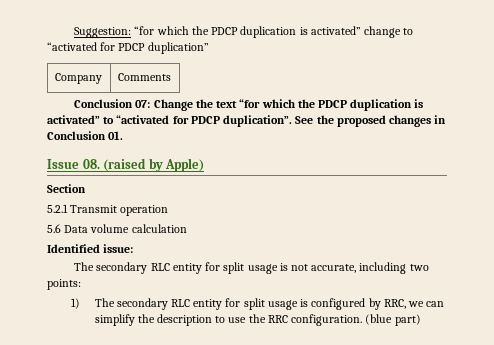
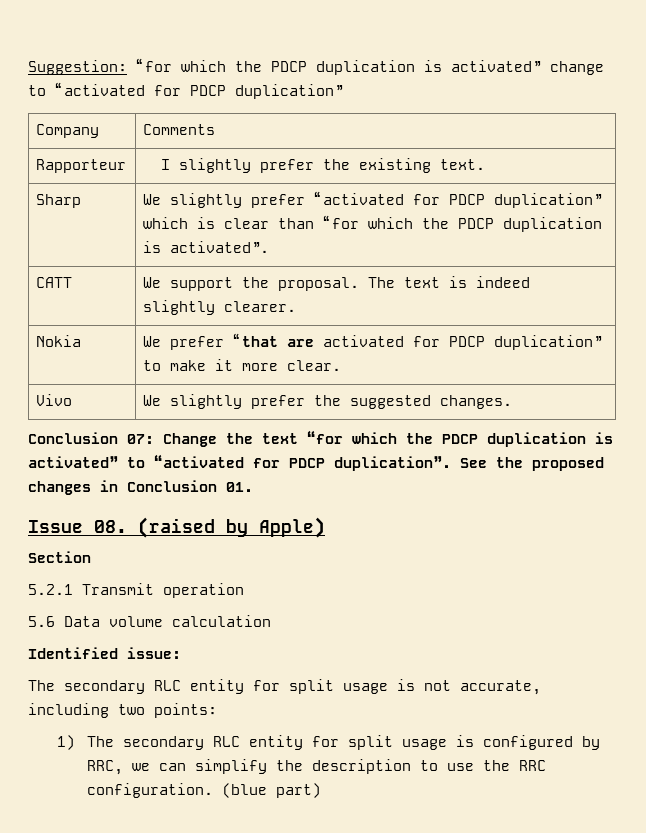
(171, 77) none -> [36,159,127,173] [161,158,486,173] [36,194,82,208] [143,191,603,208] [143,215,603,232] [143,241,270,253] [36,277,73,288] [143,276,531,291] [143,300,297,315] [36,335,82,347] [143,333,603,350] [143,359,342,371] [36,394,73,406] [143,394,513,409] // Rapporteur | I slightly prefer the existing text. // Sharp | We slightly prefer “activated for PDCP duplication” which is clear than “for which the PDCP duplication is activated”. // CATT | We support the proposal. The text is indeed slightly clearer. // Nokia | We prefer “that are activated for PDCP duplication” to make it more clear. // Vivo | We slightly prefer the suggested changes.

